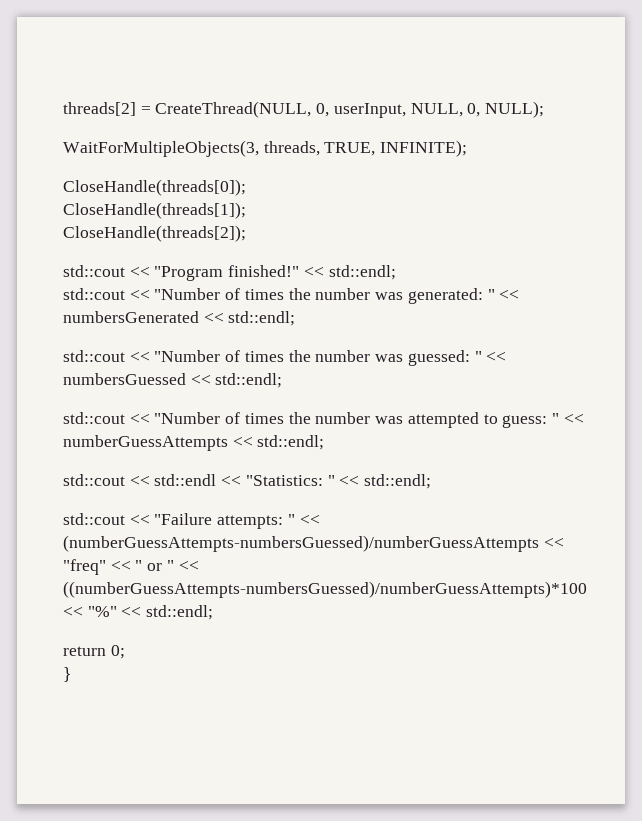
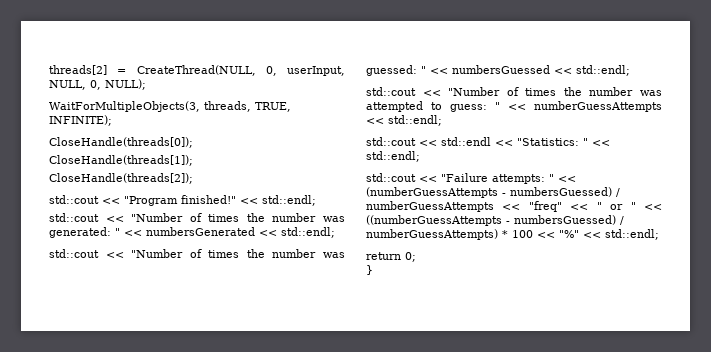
[63,535,539,552] (numberGuessAttempts-numbersGuessed)/numberGuessAttempts -> [366,187,620,198] [366,201,494,212] (numberGuessAttempts - numbersGuessed) / numberGuessAttempts
[63,581,587,598] ((numberGuessAttempts-numbersGuessed)/numberGuessAttempts)*100 -> [366,215,624,226] [366,229,533,240] ((numberGuessAttempts - numbersGuessed) / numberGuessAttempts) * 100

